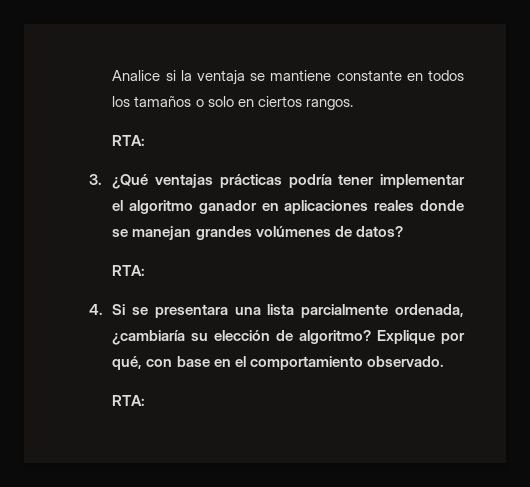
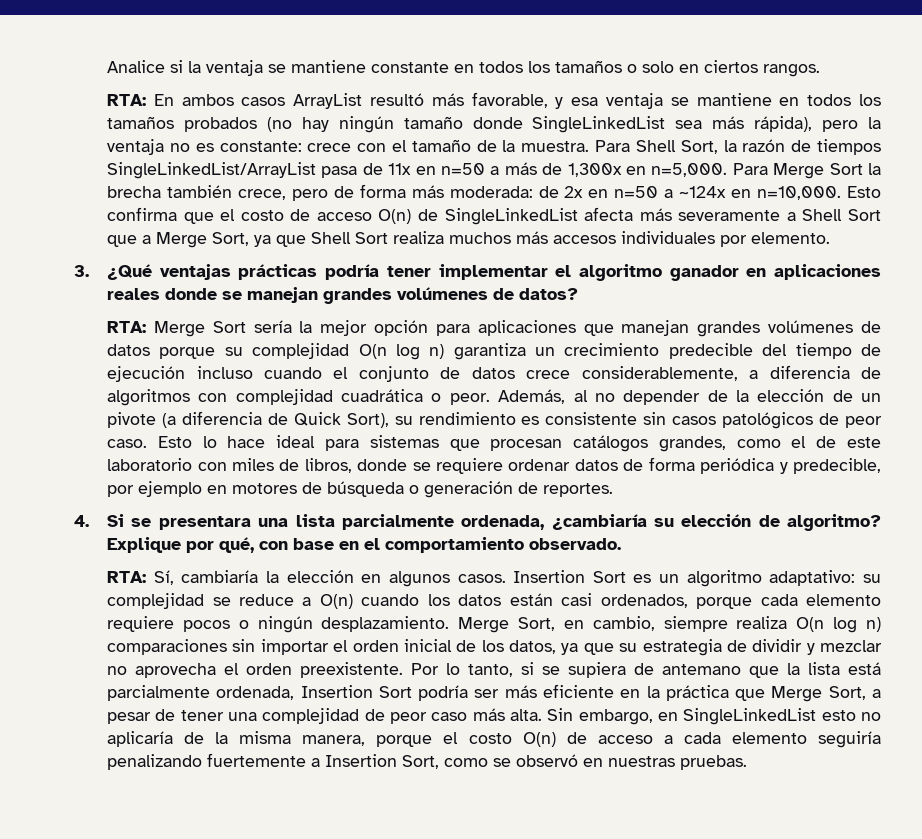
(146, 140) none -> [153,92,881,109] [107,116,882,133] [107,139,882,155] [107,162,881,179] [107,184,882,201] [107,207,882,225] [107,231,831,248] En ambos casos ArrayList resultó más favorable, y esa ventaja se mantiene en todos los tamaños probados (no hay ningún tamaño donde SingleLinkedList sea más rápida), pero la ventaja no es constante: crece con el tamaño de la muestra. Para Shell Sort, la razón de tiempos SingleLinkedList/ArrayList pasa de 11x en n=50 a más de 1,300x en n=5,000. Para Merge Sort la brecha también crece, pero de forma más moderada: de 2x en n=50 a ~124x en n=10,000. Esto confirma que el costo de acceso O(n) de SingleLinkedList afecta más severamente a Shell Sort que a Merge Sort, ya que Shell Sort realiza muchos más accesos individuales por elemento.
(146, 270) none -> [153,320,882,337] [107,343,882,360] [107,365,881,382] [107,389,881,406] [107,411,883,429] [107,435,881,452] [107,457,882,474] [107,481,614,498] Merge Sort sería la mejor opción para aplicaciones que manejan grandes volúmenes de datos porque su complejidad O(n log n) garantiza un crecimiento predecible del tiempo de ejecución incluso cuando el conjunto de datos crece considerablemente, a diferencia de algoritmos con complejidad cuadrática o peor. Además, al no depender de la elección de un pivote (a diferencia de Quick Sort), su rendimiento es consistente sin casos patológicos de peor caso. Esto lo hace ideal para sistemas que procesan catálogos grandes, como el de este laboratorio con miles de libros, donde se requiere ordenar datos de forma periódica y predecible, por ejemplo en motores de búsqueda o generación de reportes.
(146, 400) none -> [153,570,881,587] [107,593,882,609] [107,616,882,633] [107,639,883,656] [107,662,882,678] [107,684,881,702] [107,708,881,725] [107,731,882,748] [107,753,748,770] Sí, cambiaría la elección en algunos casos. Insertion Sort es un algoritmo adaptativo: su complejidad se reduce a O(n) cuando los datos están casi ordenados, porque cada elemento requiere pocos o ningún desplazamiento. Merge Sort, en cambio, siempre realiza O(n log n) comparaciones sin importar el orden inicial de los datos, ya que su estrategia de dividir y mezclar no aprovecha el orden preexistente. Por lo tanto, si se supiera de antemano que la lista está parcialmente ordenada, Insertion Sort podría ser más eficiente en la práctica que Merge Sort, a pesar de tener una complejidad de peor caso más alta. Sin embargo, en SingleLinkedList esto no aplicaría de la misma manera, porque el costo O(n) de acceso a cada elemento seguiría penalizando fuertemente a Insertion Sort, como se observó en nuestras pruebas.

